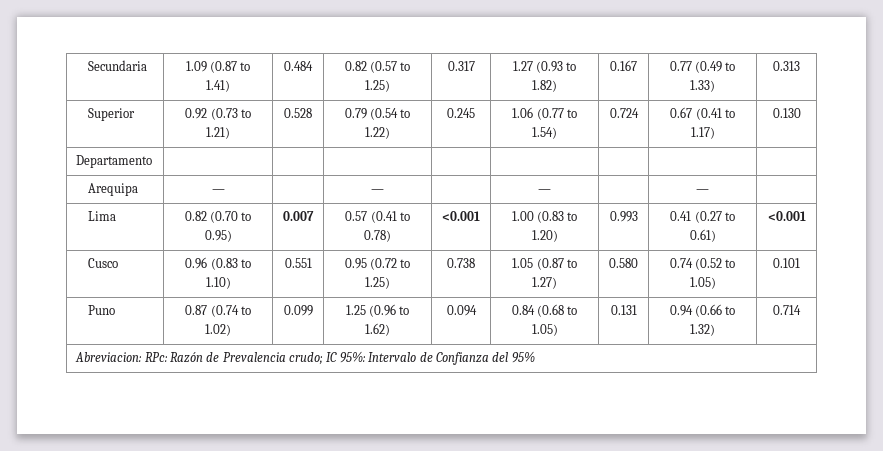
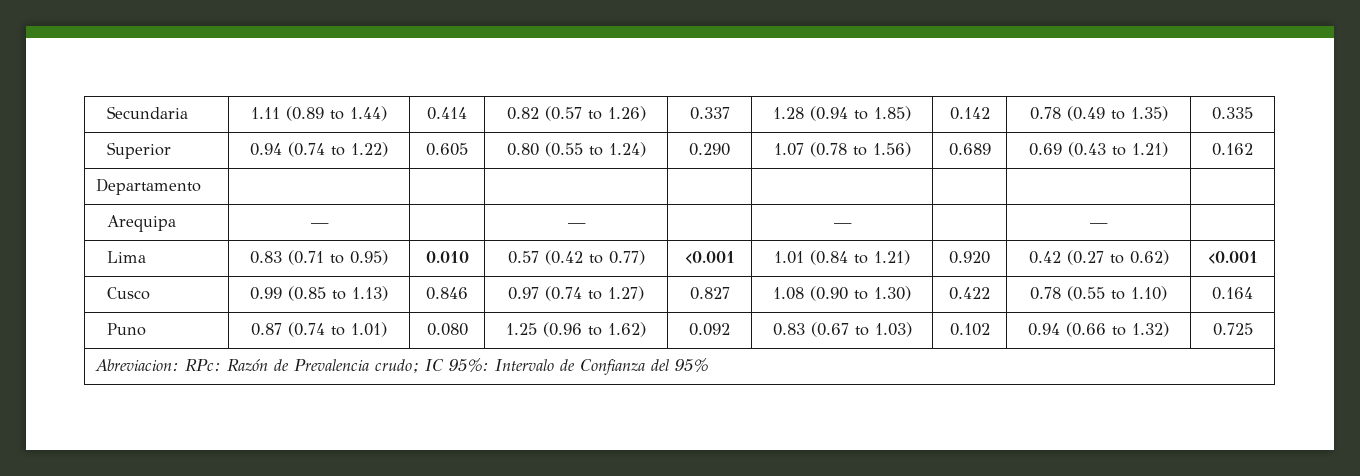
[185,61,251,73] [206,80,231,92] [284,61,313,71] [344,61,411,73] [365,80,390,92] [447,61,475,71] [512,61,577,73] [532,80,557,92] [610,60,637,71] [669,61,736,73] [690,80,715,92] [773,61,800,71] [88,108,136,121] [185,108,251,120] [206,127,231,139] [284,108,312,118] [344,108,411,120] [365,127,390,139] [447,108,475,118] [512,107,577,120] [532,127,557,139] [609,108,639,118] [670,107,735,120] [690,127,715,139] [772,108,801,118] 1.09 (0.87 to 1.41) | 0.484 | 0.82 (0.57 to 1.25) | 0.317 | 1.27 (0.93 to 1.82) | 0.167 | 0.77 (0.49 to 1.33) | 0.313 // Superior | 0.92 (0.73 to 1.21) | 0.528 | 0.79 (0.54 to 1.22) | 0.245 | 1.06 (0.77 to 1.54) | 0.724 | 0.67 (0.41 to 1.17) | 0.130 -> [251,106,387,121] [427,107,467,120] [506,106,646,121] [689,107,730,120] [773,106,911,121] [949,107,990,120] [1029,106,1168,121] [1212,107,1253,120] [107,142,172,159] [250,142,388,157] [426,143,468,156] [506,142,646,157] [689,143,730,156] [773,142,911,157] [948,143,991,156] [1029,142,1168,157] [1212,143,1253,156] 1.11 (0.89 to 1.44) | 0.414 | 0.82 (0.57 to 1.26) | 0.337 | 1.28 (0.94 to 1.85) | 0.142 | 0.78 (0.49 to 1.35) | 0.335 // Superior | 0.94 (0.74 to 1.22) | 0.605 | 0.80 (0.55 to 1.24) | 0.290 | 1.07 (0.78 to 1.56) | 0.689 | 0.69 (0.43 to 1.21) | 0.162
[184,211,239,223] 0.82 (0.70 -> [250,250,324,265] 0.83 (0.71
[283,211,314,221] 0.007 -> [425,251,469,263] 0.010
[370,211,410,223] [364,230,391,242] [442,211,480,221] [511,211,578,223] [531,230,558,242] [609,211,638,222] [670,211,692,221] (0.41 to 0.78) | <0.001 | 1.00 (0.83 to 1.20) | 0.993 | 0.41 -> [544,250,645,265] [684,251,735,264] [774,250,910,265] [949,251,990,264] [1028,251,1061,264] (0.42 to 0.77) | <0.001 | 1.01 (0.84 to 1.21) | 0.920 | 0.42
[689,229,716,242] 0.61) -> [1129,250,1169,265] 0.62)
[185,257,251,270] [205,277,231,289] [284,258,312,268] [344,258,411,270] [365,277,390,289] [447,258,475,268] [512,258,577,270] [532,277,557,289] [609,258,638,268] [669,258,736,270] [689,277,716,289] [773,258,800,268] 0.96 (0.83 to 1.10) | 0.551 | 0.95 (0.72 to 1.25) | 0.738 | 1.05 (0.87 to 1.27) | 0.580 | 0.74 (0.52 to 1.05) | 0.101 -> [250,286,388,301] [426,287,468,300] [508,286,644,301] [689,287,730,300] [773,286,911,301] [949,287,990,300] [1030,286,1167,301] [1212,287,1253,300] 0.99 (0.85 to 1.13) | 0.846 | 0.97 (0.74 to 1.27) | 0.827 | 1.08 (0.90 to 1.30) | 0.422 | 0.78 (0.55 to 1.10) | 0.164
[205,324,232,336] [283,305,313,316] 1.02) | 0.099 -> [351,322,387,337] [426,323,468,336] 1.01) | 0.080
[446,305,477,316] [511,304,578,317] [531,324,558,336] [610,305,637,315] 0.094 | 0.84 (0.68 to 1.05) | 0.131 -> [689,323,730,336] [772,322,912,337] [949,323,990,336] 0.092 | 0.83 (0.67 to 1.03) | 0.102
[773,305,801,315] 0.714 -> [1212,323,1253,336] 0.725

